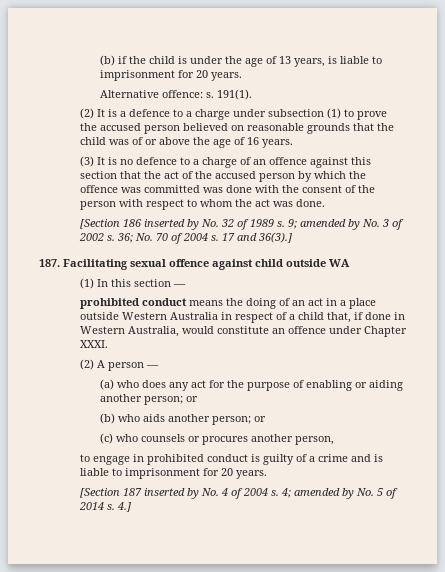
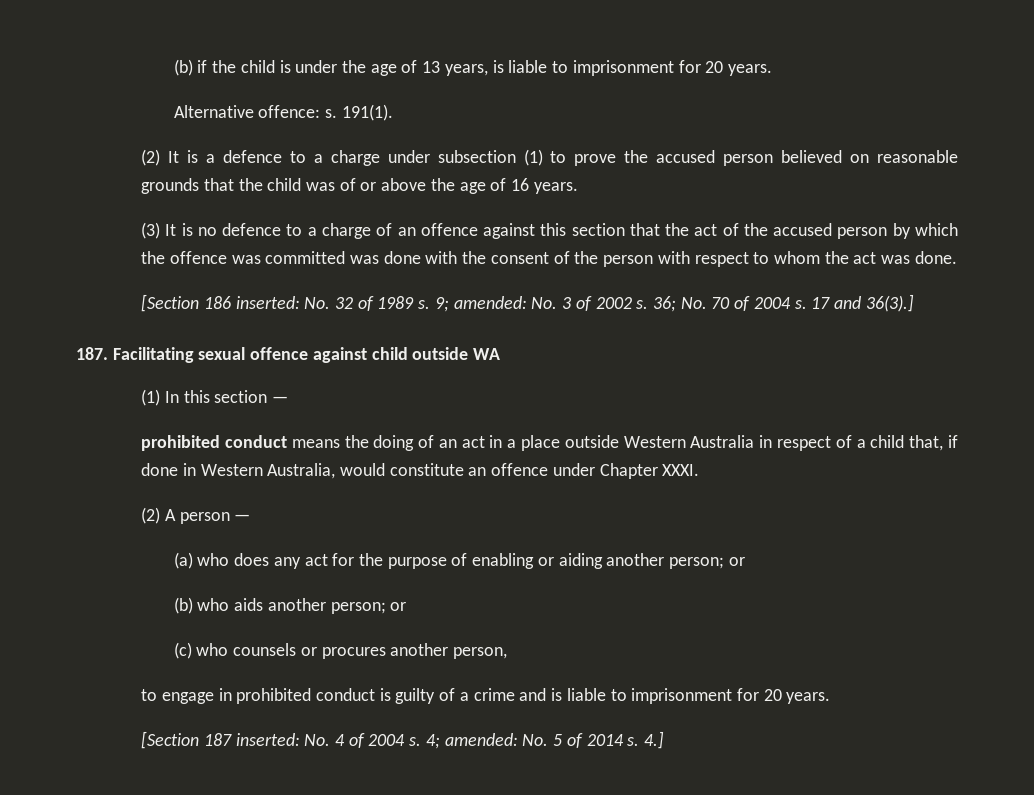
[143,219,199,230] inserted by -> [235,296,300,309] inserted:
[299,219,360,230] amended by -> [453,296,527,309] amended:
[143,488,199,499] inserted by -> [235,733,300,746] inserted:
[293,488,354,499] amended by -> [444,733,518,746] amended:

